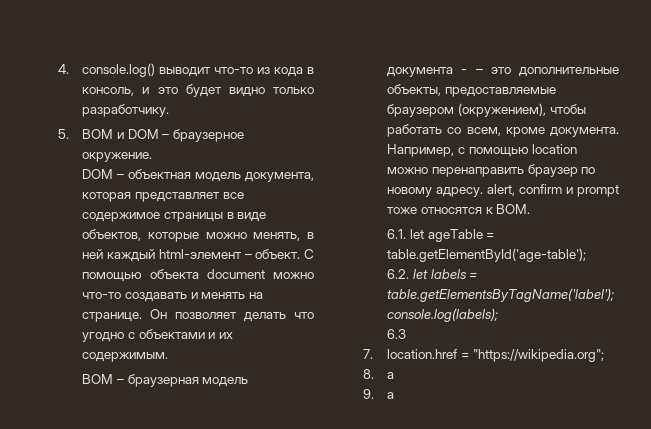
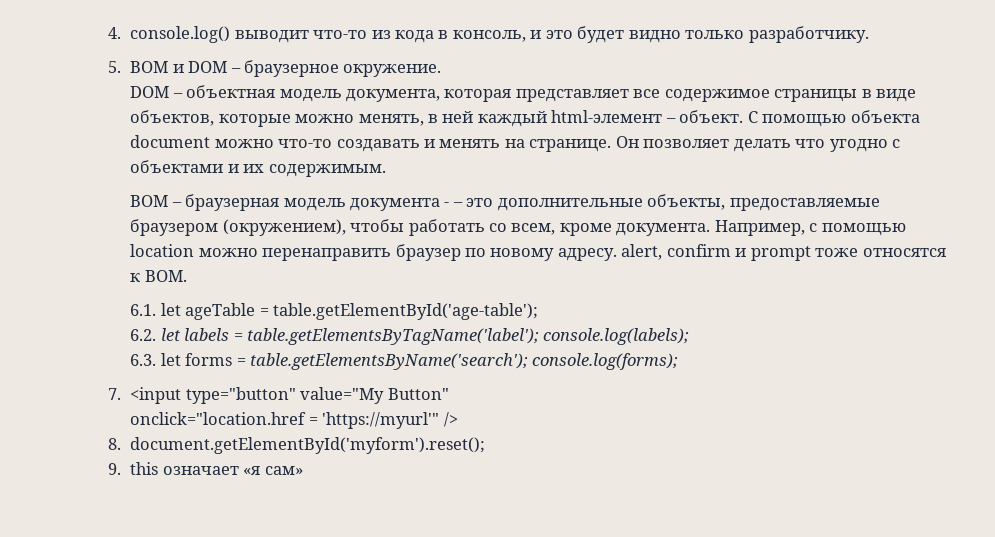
[387,329,407,339] [362,349,604,362] 6.3 // 7. location.href = "https://wikipedia.org"; -> [130,353,679,370] [108,387,449,404] [130,412,458,429] 6.3. let forms = table.getElementsByName('search'); console.log(forms); // 7. <input type="button" value="My Button" // onclick="location.href = 'https://myurl'" />
[387,372,395,379] а -> [130,437,486,454] document.getElementById('myform').reset();
[387,392,395,399] а -> [130,462,303,475] this означает «я сам»

